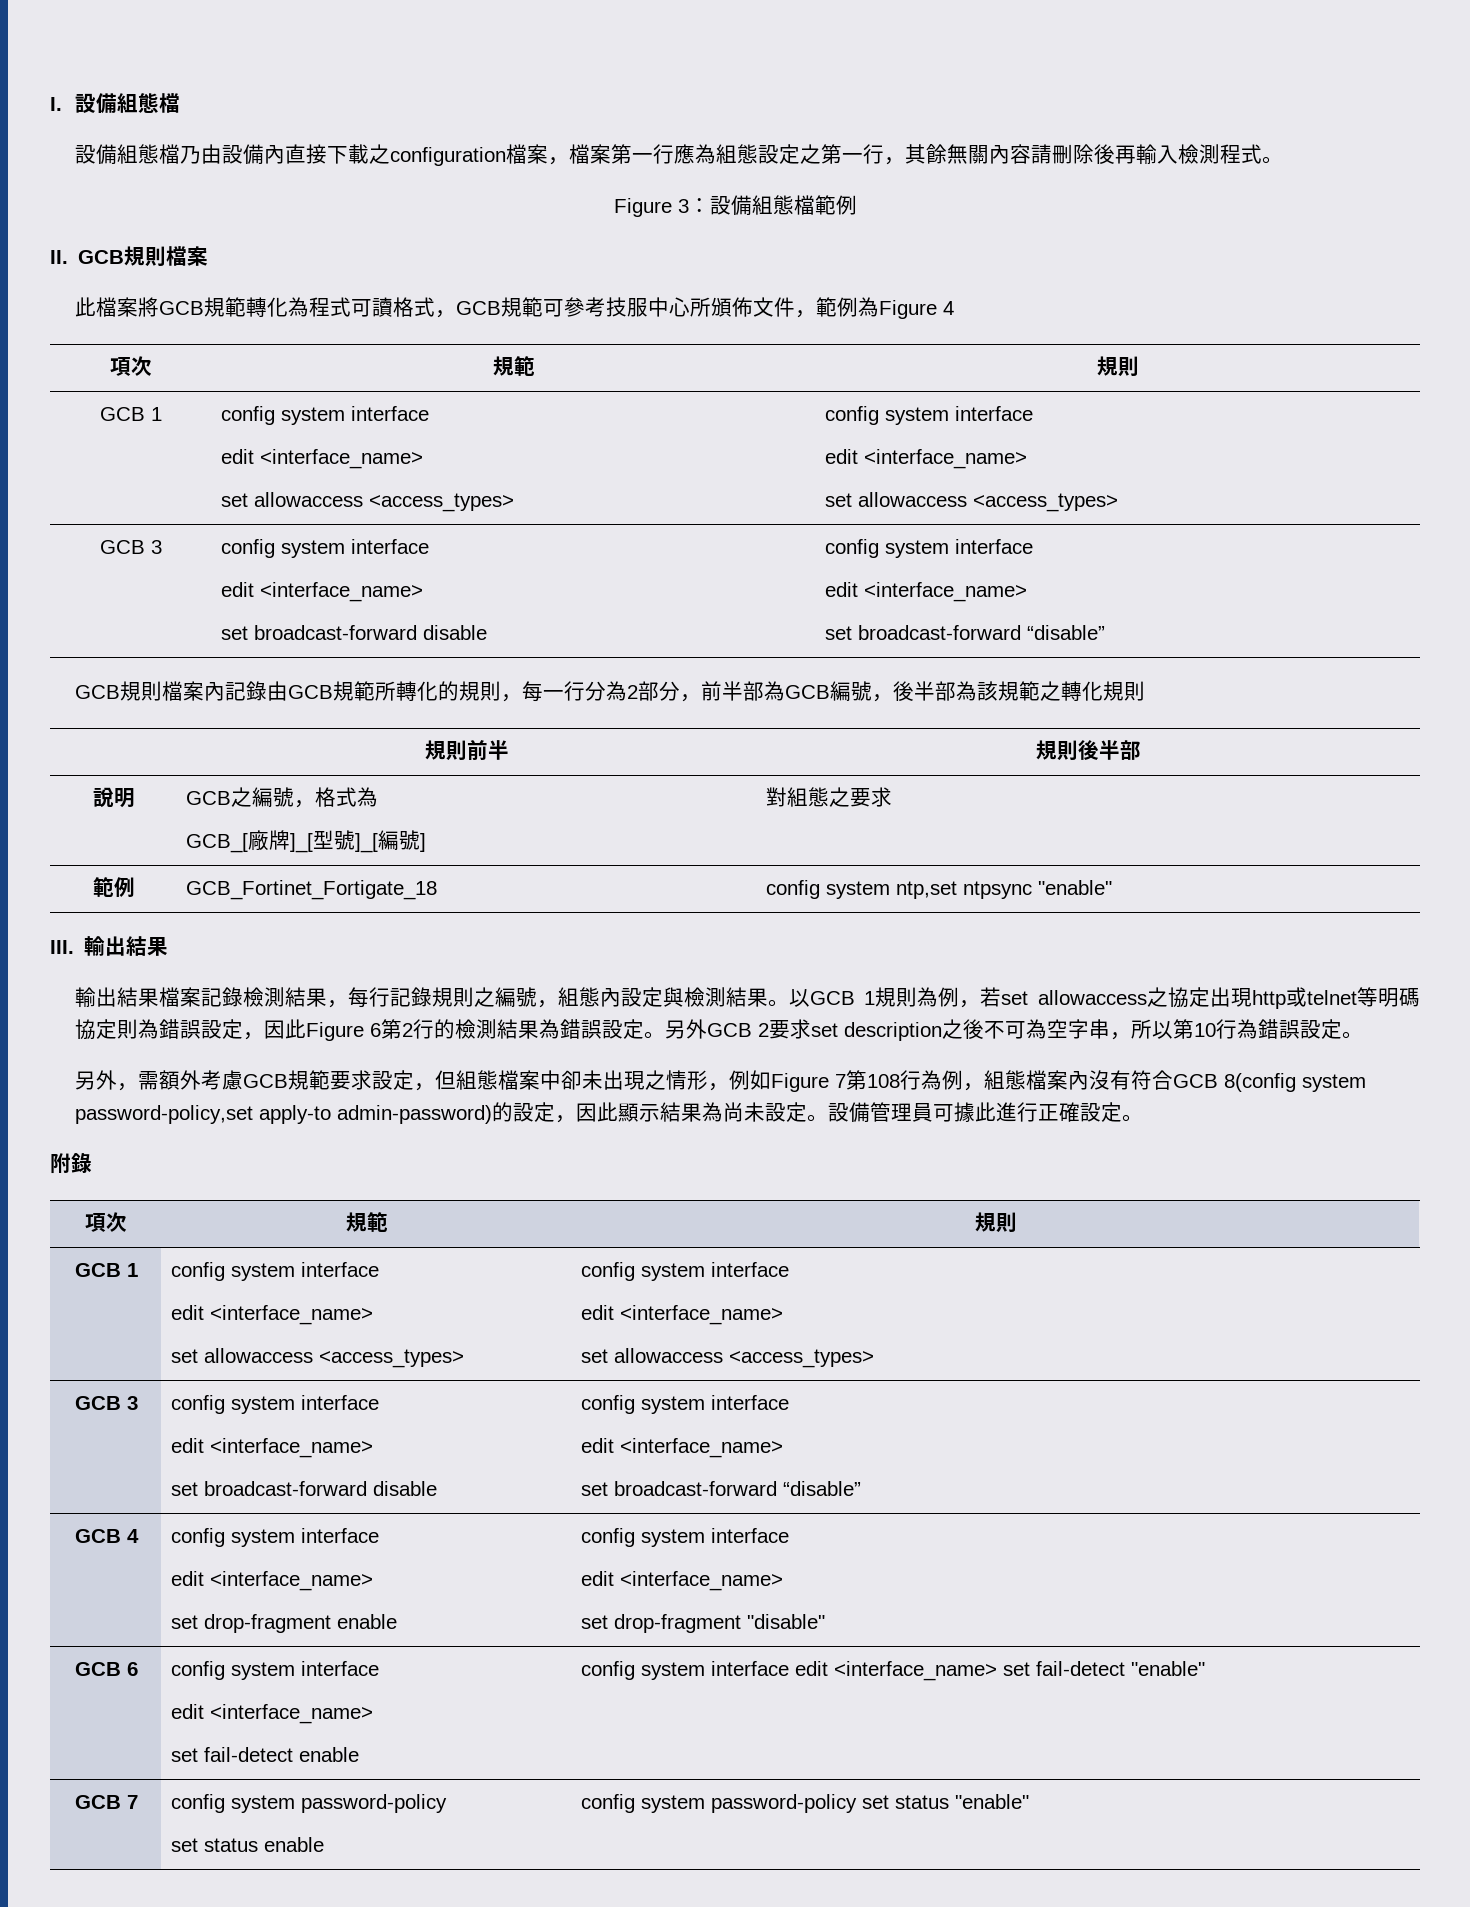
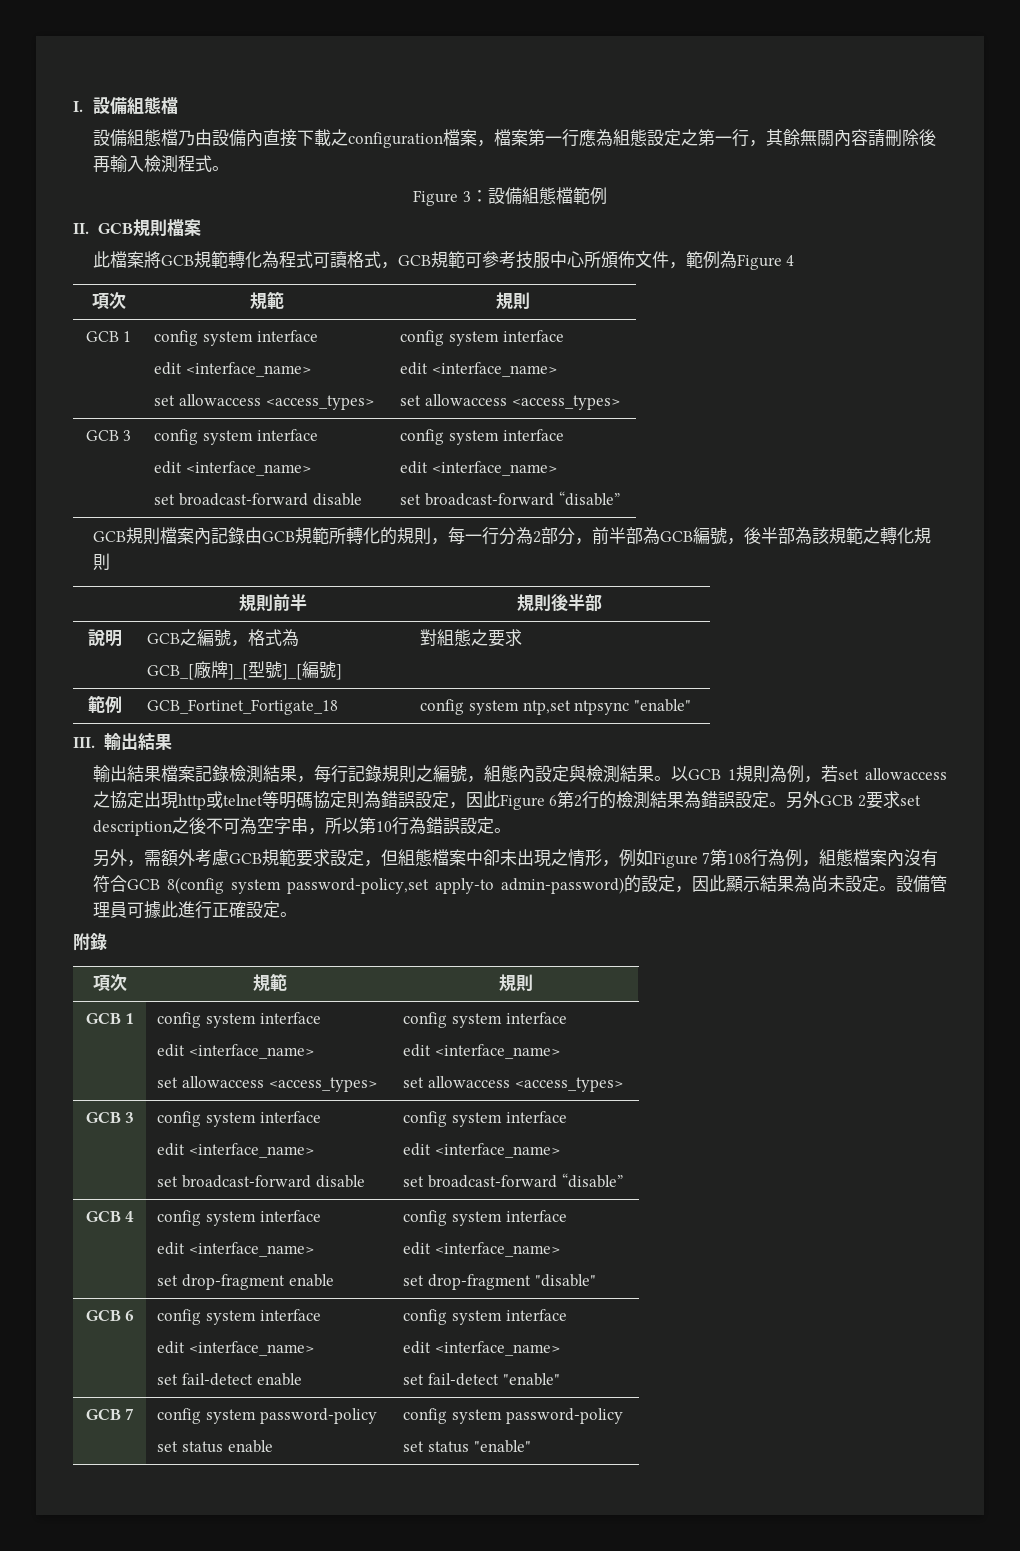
[795,1661,998,1681] edit <interface_name> -> [403,1341,561,1356] // edit <interface_name> //
(858, 1803) none -> (623, 1416) //

